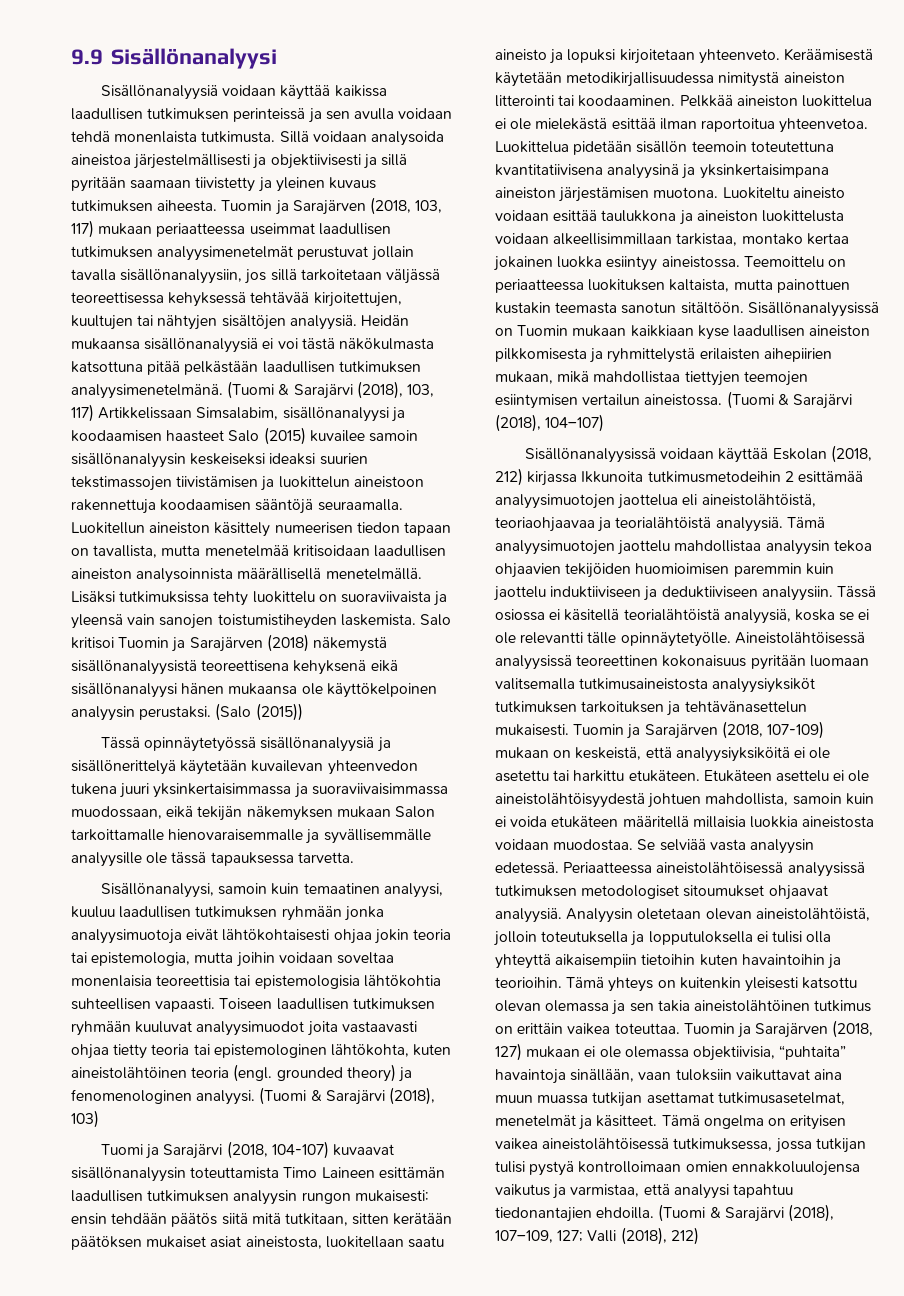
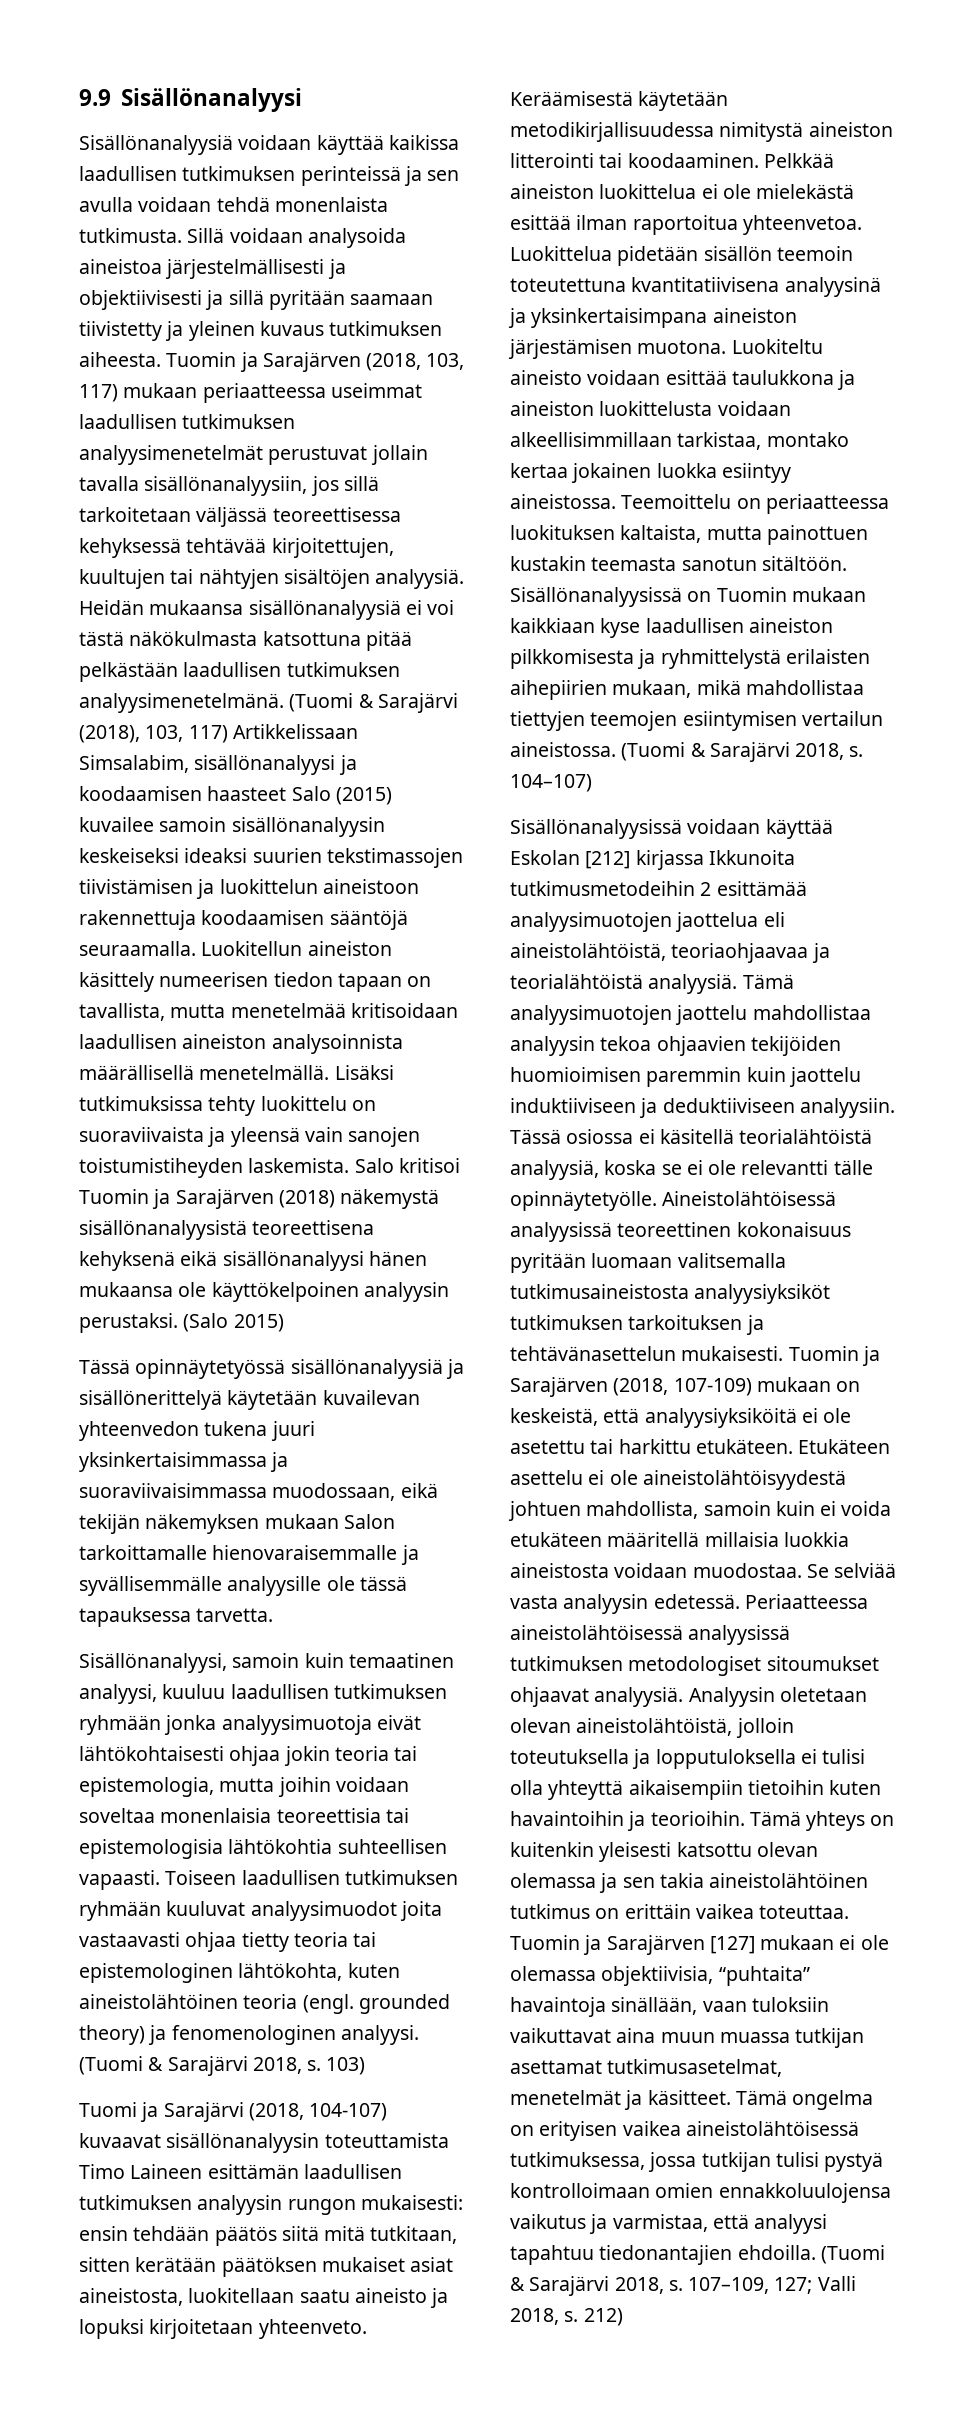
[255,703,303,721] (2015)) -> [233,1314,284,1332] 2015)
[388,1087,435,1105] (2018), -> [252,2057,322,2074] 2018, s.
[495,414,541,432] (2018), -> [795,743,864,760] 2018, s.
[830,445,872,463] [495,468,523,486] (2018, 212) -> [585,851,631,869] [212]
[832,1020,874,1038] [495,1043,522,1061] (2018, 127) -> [709,1936,755,1954] [127]
[787,1204,834,1222] (2018), -> [614,2277,683,2294] 2018, s.
[620,1227,667,1245] (2018), -> [510,2308,579,2325] 2018, s.

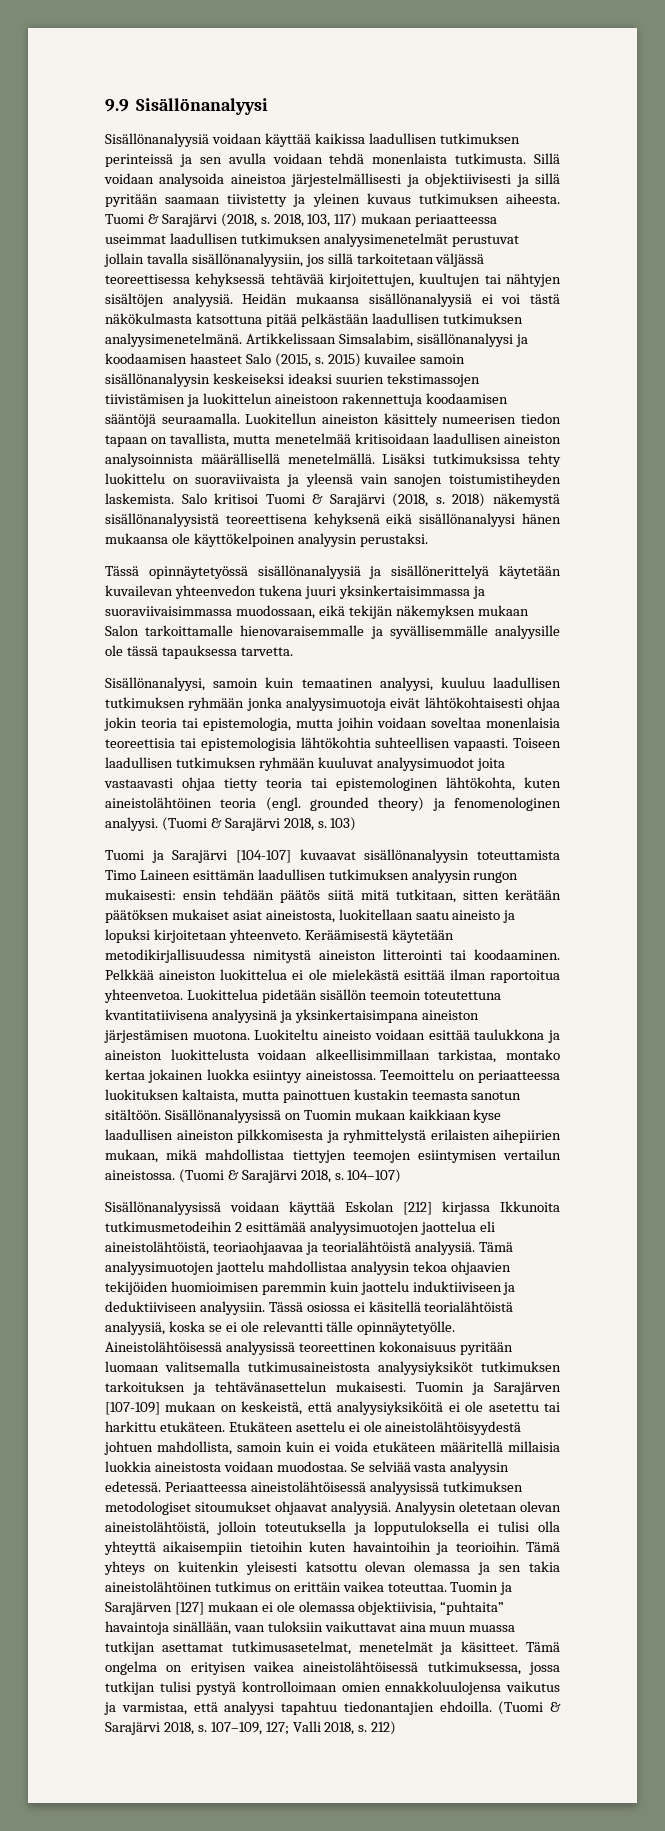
[166,352,422,372] Tuomin ja Sarajärven (2018, -> [105,213,304,227] Tuomi & Sarajärvi (2018, s. 2018,
[289,693,458,713] [79,725,228,743] (Tuomi & Sarajärvi (2018), 103, 117) -> (242, 340) none
[335,787,392,805] (2015) -> [274,353,361,367] (2015, s. 2015)
[79,1189,335,1209] Tuomin ja Sarajärven (2018) -> [265,493,486,507] Tuomi & Sarajärvi (2018, s. 2018)
[183,1313,284,1332] (Salo 2015) -> (428, 540) none
[248,2103,388,2121] (2018, 104-107) -> [236,850,291,863] [104-107]
[613,1378,752,1396] (2018, 107-109) -> [105,1402,160,1415] [107-109]

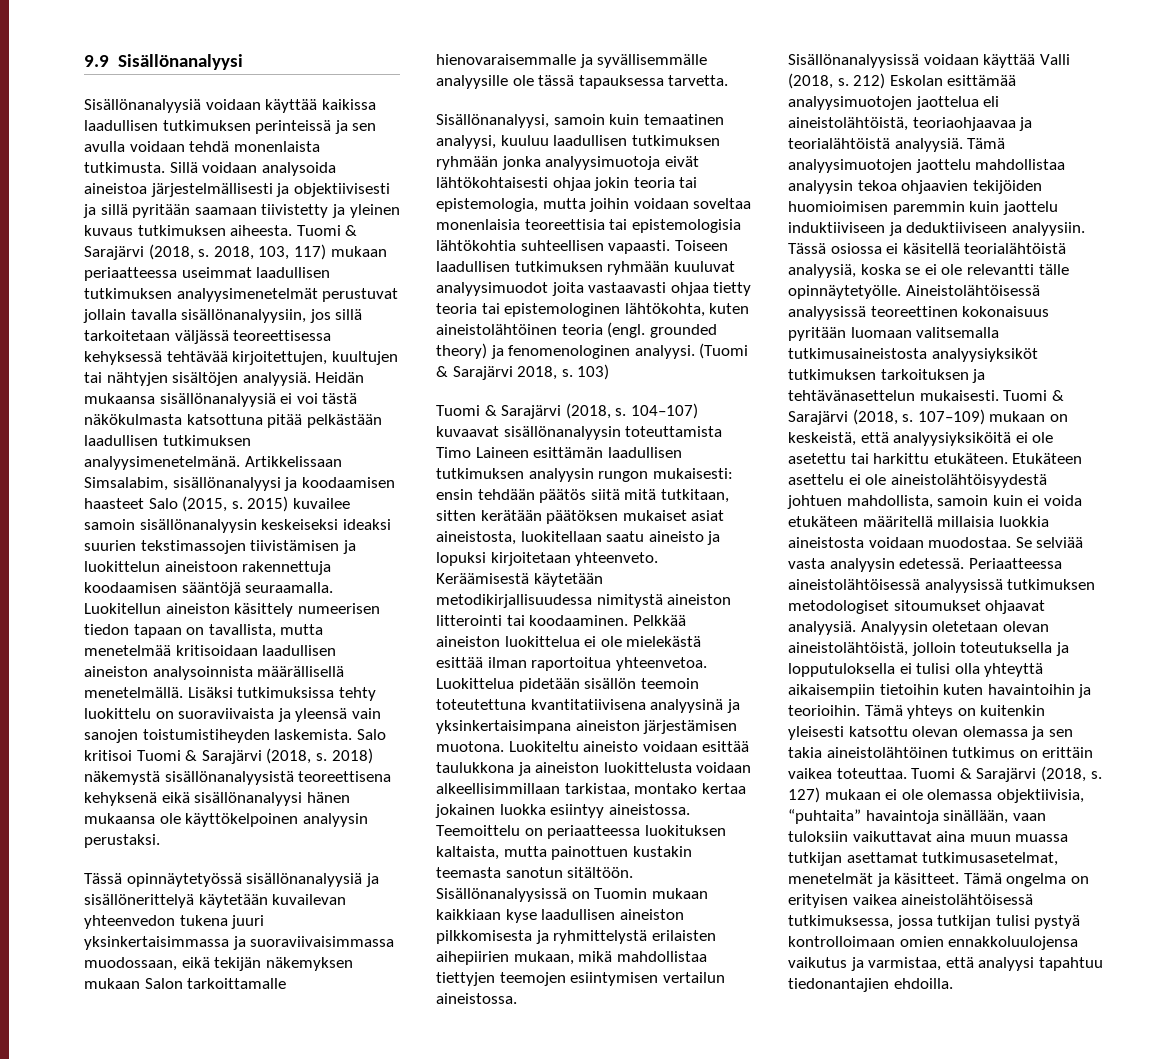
[151,850,291,863] ja Sarajärvi [104-107] -> [484,403,698,419] & Sarajärvi (2018, s. 104–107)
[178,1169,402,1183] [105,1201,560,1215] [105,1221,242,1232] (Tuomi & Sarajärvi 2018, s. 104–107) // Sisällönanalyysissä voidaan käyttää Eskolan [212] kirjassa Ikkunoita tutkimusmetodeihin 2 -> [788,54,1070,68] [788,73,943,89] // Sisällönanalyysissä voidaan käyttää Valli (2018, s. 212) Eskolan
[416,1382,561,1395] [105,1402,160,1415] Tuomin ja Sarajärven [107-109] -> [1003,390,1064,401] [788,409,985,425] Tuomi & Sarajärvi (2018, s. 107–109)
[450,1582,513,1595] [105,1602,204,1615] Tuomin ja Sarajärven [127] -> [911,766,1102,782] [788,787,820,803] Tuomi & Sarajärvi (2018, s. 127)
[498,1701,561,1715] [105,1721,397,1735] (Tuomi & Sarajärvi 2018, s. 107–109, 127; Valli 2018, s. 212) -> (953, 983) none

